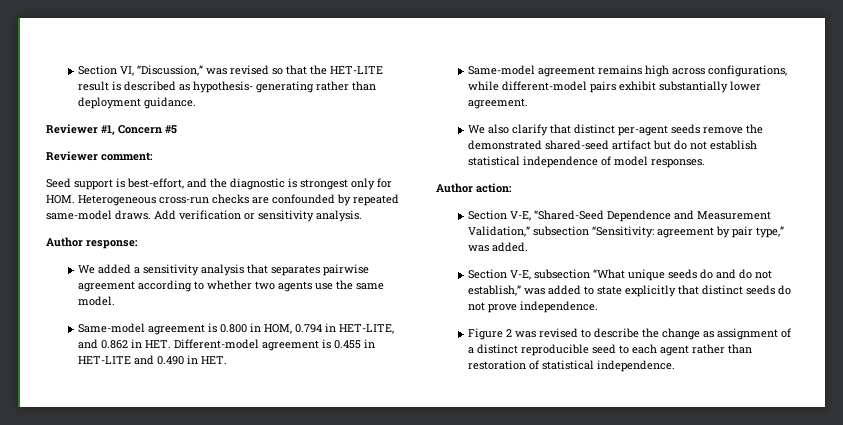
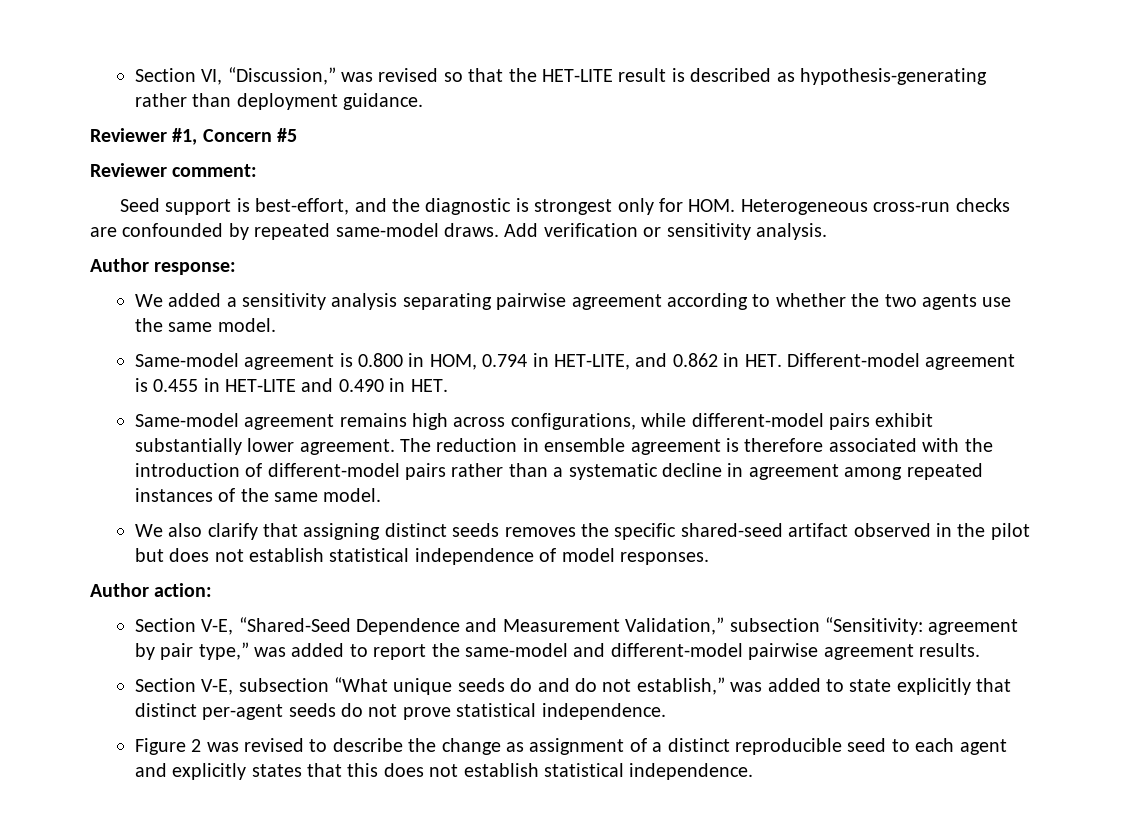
[193,81,315,93] hypothesis- generating -> [800,68,988,85] hypothesis-generating
[247,264,321,276] that separates -> [402,293,492,310] separating
(253, 285) none -> [851,293,880,307] the
[468,124,764,136] [468,140,688,150] // We also clarify that distinct per-agent seeds remove the demonstrated shared-seed artifact but do -> [400,438,993,455] [134,463,983,480] [134,488,382,502] [134,523,1030,540] [134,548,210,562] The reduction in ensemble agreement is therefore associated with the introduction of different-model pairs rather than a systematic decline in agreement among repeated instances of the same model. // We also clarify that assigning distinct seeds removes the specific shared-seed artifact observed in the pilot but does
[492,242,529,252] added. -> [291,643,981,660] added to report the same-model and different-model pairwise agreement results.
(744, 290) none -> [202,704,284,720] per-agent
(518, 308) none -> [456,703,537,717] statistical
[692,344,753,354] [468,360,540,370] rather than restoration of -> [134,763,539,780] and explicitly states that this does not establish

